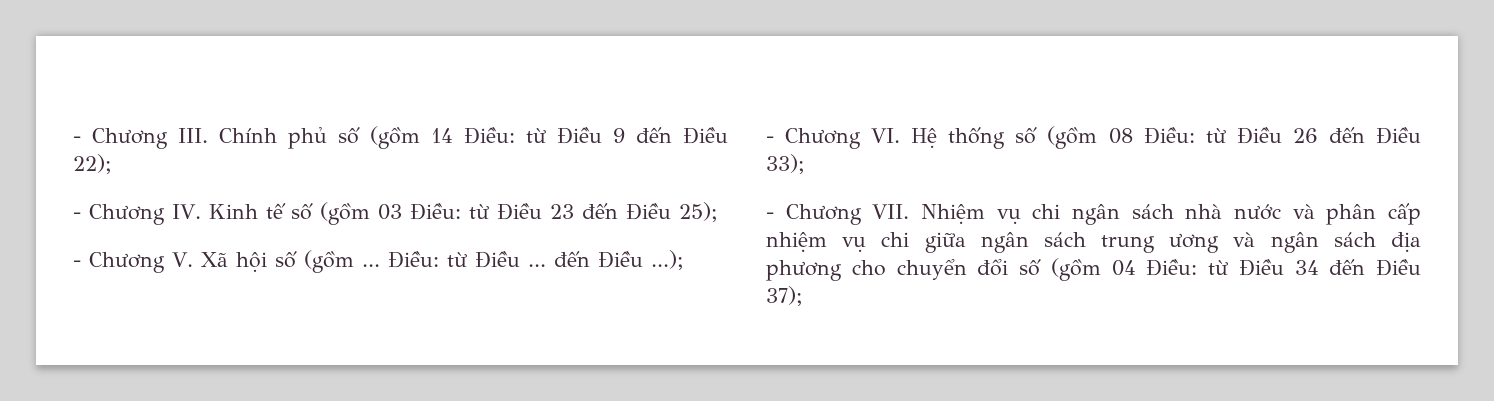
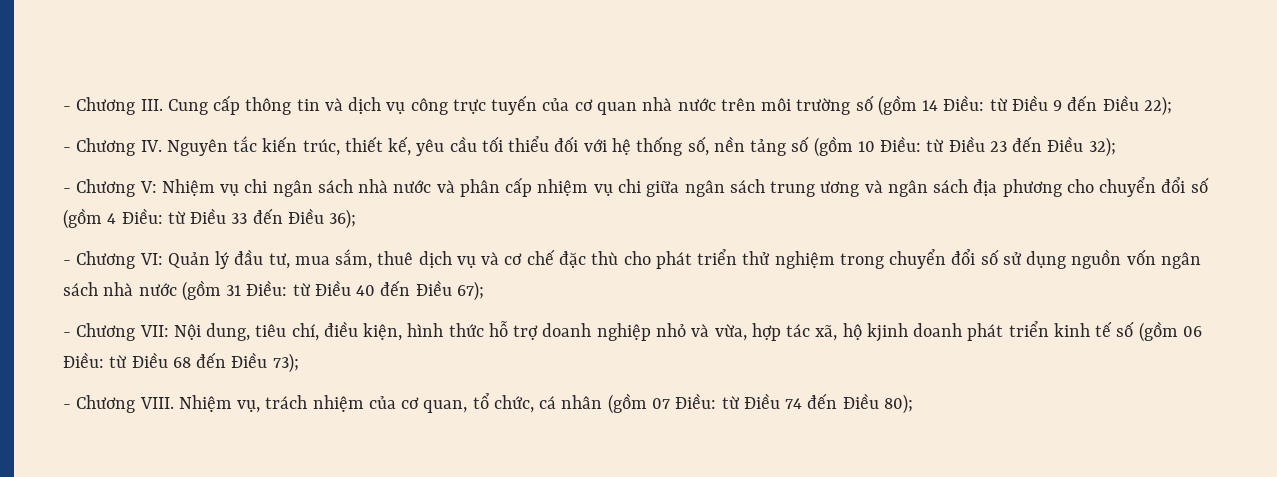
[219,127,327,149] Chính phủ -> [167,95,851,115] Cung cấp thông tin và dịch vụ công trực tuyến của cơ quan nhà nước trên môi trường
[208,202,402,225] Kinh tế số (gồm 03 -> [166,136,875,157] Nguyên tắc kiến trúc, thiết kế, yêu cầu tối thiểu đối với hệ thống số, nền tảng số (gồm 10
[678,202,718,222] [73,250,684,273] [766,126,1421,149] [766,154,805,174] [766,204,910,225] 25); // - Chương V. Xã hội số (gồm ... Điều: từ Điều ... đến Điều ...); // - Chương VI. Hệ thống số (gồm 08 Điều: từ Điều 26 đến Điều 33); // - Chương VII. -> [1088,137,1116,157] [63,179,157,197] 32); // - Chương V:
[1111,259,1421,276] [766,286,803,306] 04 Điều: từ Điều 34 đến Điều 37); -> [107,208,357,229] [63,249,1201,269] [63,280,484,301] [63,321,1202,342] [63,352,299,373] [63,393,913,414] 4 Điều: từ Điều 33 đến Điều 36); // - Chương VI: Quản lý đầu tư, mua sắm, thuê dịch vụ và cơ chế đặc thù cho phát triển thử nghiệm trong chuyển đổi số sử dụng nguồn vốn ngân sách nhà nước (gồm 31 Điều: từ Điều 40 đến Điều 67); // - Chương VII: Nội dung, tiêu chí, điều kiện, hình thức hỗ trợ doanh nghiệp nhỏ và vừa, hợp tác xã, hộ kjinh doanh phát triển kinh tế số (gồm 06 Điều: từ Điều 68 đến Điều 73); // - Chương VIII. Nhiệm vụ, trách nhiệm của cơ quan, tổ chức, cá nhân (gồm 07 Điều: từ Điều 74 đến Điều 80);

